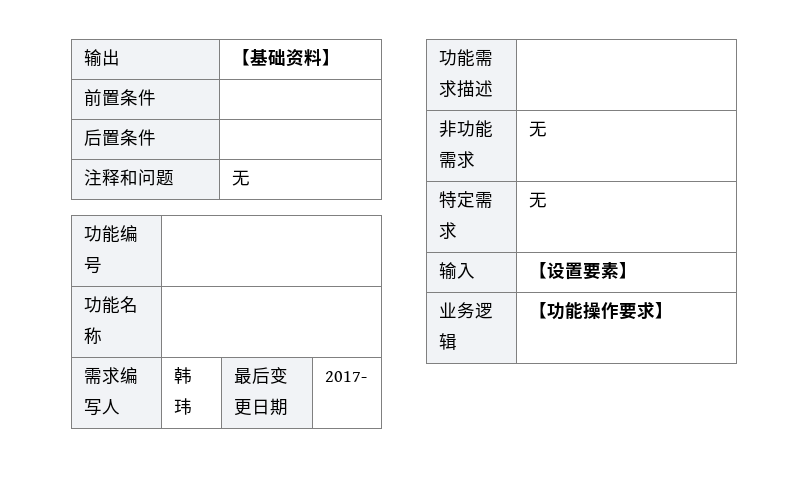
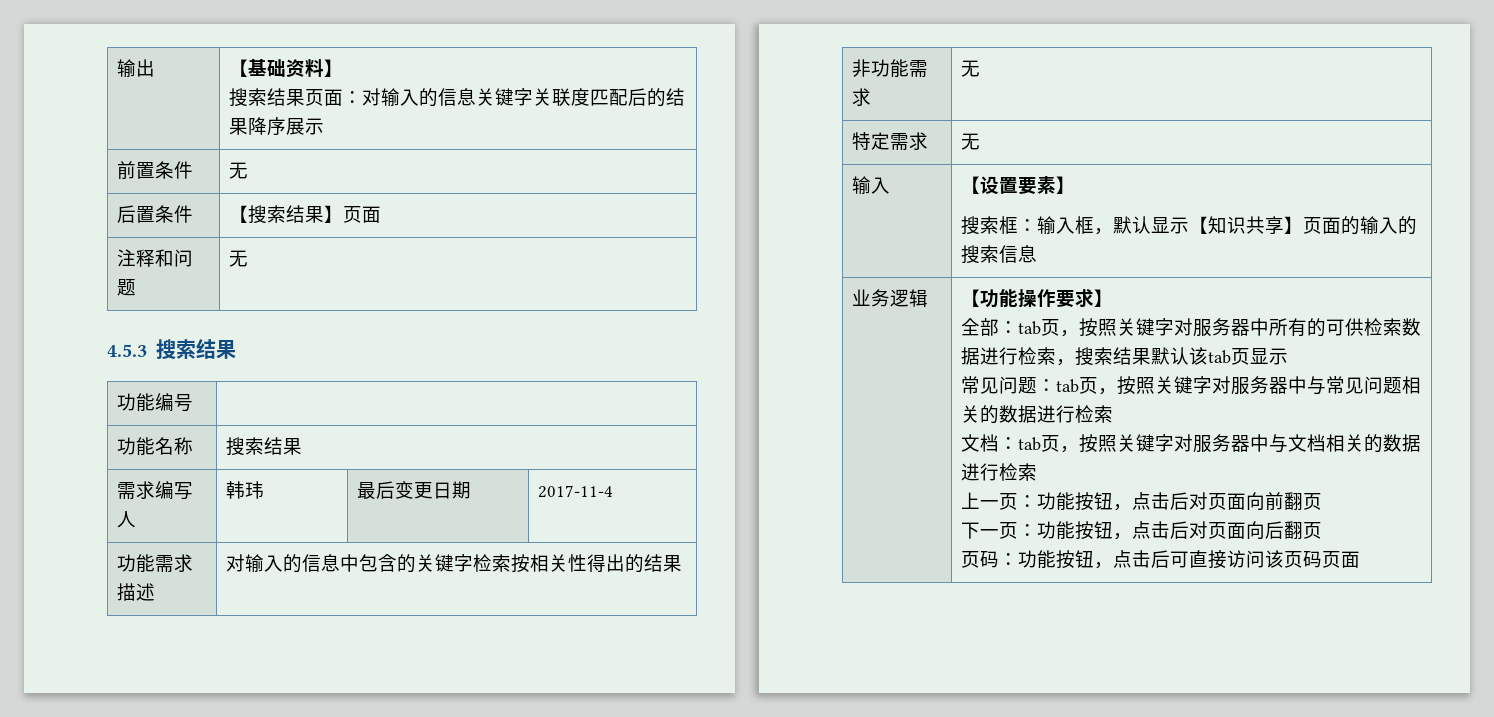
(340, 57) none -> [228,88,685,107] [228,117,324,136] // 搜索结果页面：对输入的信息关键字关联度匹配后的结果降序展示
(156, 97) none -> [228,162,248,179] 无
(156, 137) none -> [228,205,381,224] 【搜索结果】页面
(250, 178) none -> [107,339,237,360] // 4.5.3搜索结果
(102, 335) none -> [225,437,302,456] 搜索结果
[324,371,367,382] 2017- -> [537,485,613,498] 2017-11-4
(493, 88) none -> [225,554,682,573] 对输入的信息中包含的关键字检索按相关性得出的结果
(637, 270) none -> [960,216,1417,235] [960,245,1037,264] // 搜索框：输入框，默认显示【知识共享】页面的输入的搜索信息
(673, 310) none -> [960,318,1421,337] [960,347,1288,366] [960,376,1421,395] [960,405,1113,424] [960,434,1421,453] [960,463,1037,481] [960,492,1322,511] [960,521,1322,540] [960,550,1360,569] // 全部：tab页，按照关键字对服务器中所有的可供检索数据进行检索，搜索结果默认该tab页显示 // 常见问题：tab页，按照关键字对服务器中与常见问题相关的数据进行检索 // 文档：tab页，按照关键字对服务器中与文档相关的数据进行检索 // 上一页：功能按钮，点击后对页面向前翻页 // 下一页：功能按钮，点击后对页面向后翻页 // 页码：功能按钮，点击后可直接访问该页码页面

